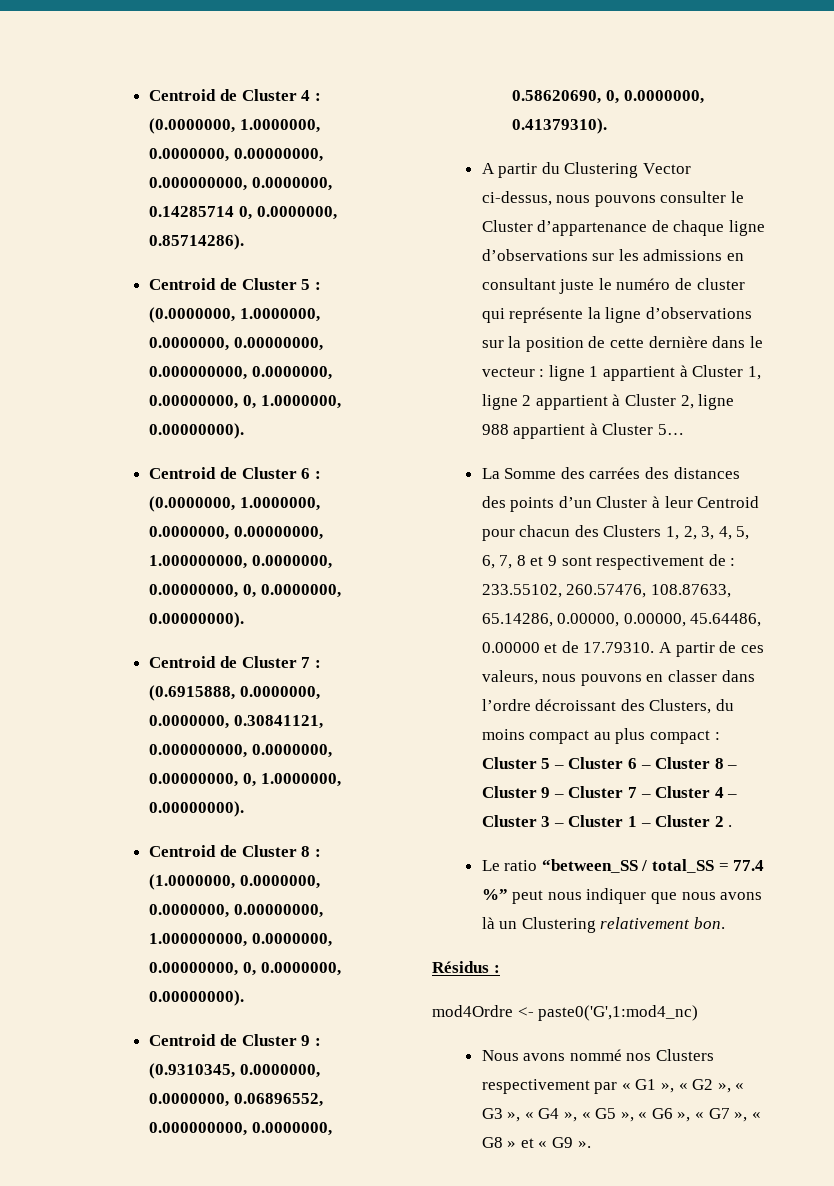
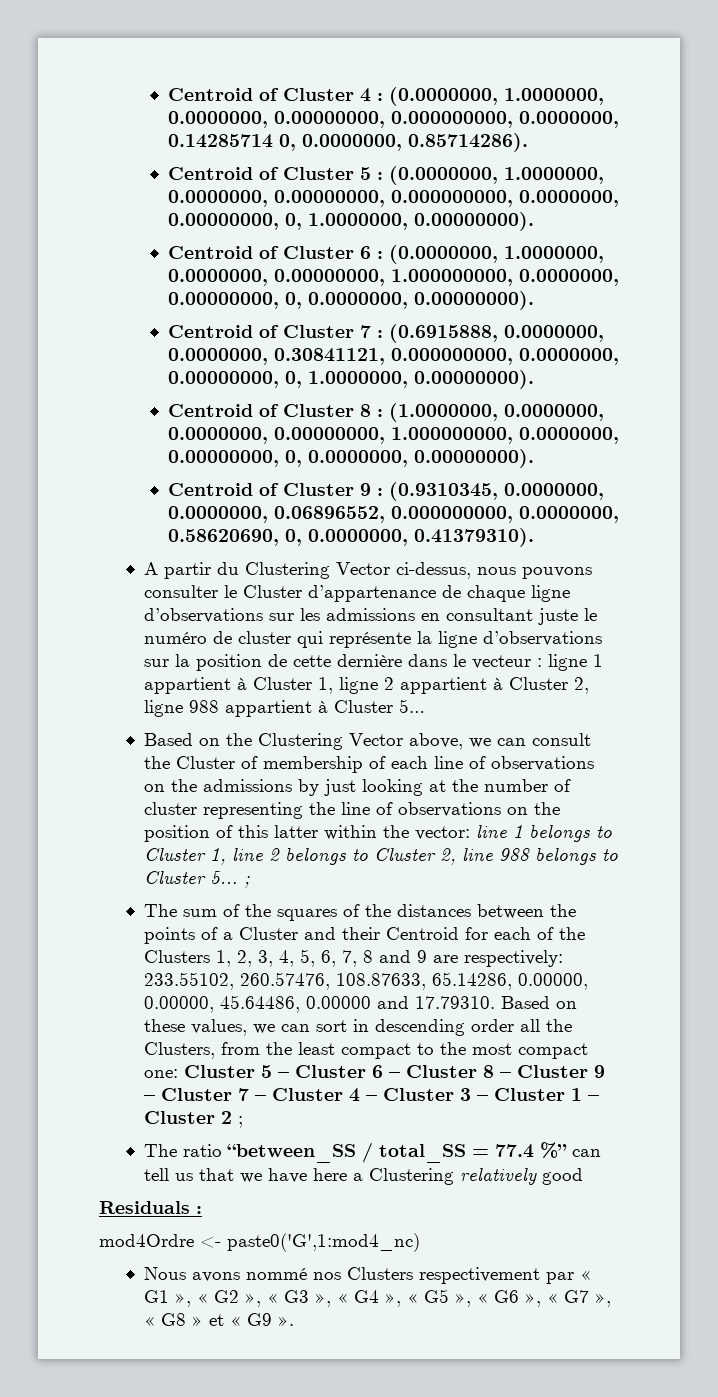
[149,89,238,101] Centroid de -> [167,88,279,101] Centroid of
[220,278,238,290] de -> [258,167,279,180] of
[220,467,238,479] de -> [258,246,279,259] of
[220,656,238,668] de -> [258,325,279,338] of
[220,845,238,857] de -> [258,404,279,417] of
[220,1034,238,1046] de -> [258,483,279,496] of
[481,467,740,479] [481,496,760,512] [481,525,599,541] La Somme des carrées des distances des points d’un Cluster à leur Centroid pour chacun des -> [143,733,591,750] [143,756,594,773] [143,779,571,796] [143,802,560,819] [143,824,612,842] [143,847,618,865] [143,871,250,888] [143,904,576,921] [143,927,585,944] Based on the Clustering Vector above, we can consult the Cluster of membership of each line of observations on the admissions by just looking at the number of cluster representing the line of observations on the position of this latter within the vector: line 1 belongs to Cluster 1, line 2 belongs to Cluster 2, line 988 belongs to Cluster 5… ; // The sum of the squares of the distances between the points of a Cluster and their Centroid for each of the
[530,554,736,570] et 9 sont respectivement de : -> [378,950,563,967] and 9 are respectively:
[544,641,764,657] [481,670,755,686] [481,699,734,714] [481,728,720,744] et de 17.79310. A partir de ces valeurs, nous pouvons en classer dans l’ordre décroissant des Clusters, du moins compact au plus compact : -> [376,996,577,1009] [143,1019,572,1036] [143,1042,588,1059] [143,1069,178,1078] and 17.79310. Based on these values, we can sort in descending order all the Clusters, from the least compact to the most compact one:
[728,825,733,827] [481,860,500,871] . // Le -> [237,1116,243,1128] [143,1144,177,1157] ; // The
[512,888,763,904] [481,917,725,933] [432,961,489,973] peut nous indiquer que nous avons là un Clustering relativement bon. // Résidus -> [571,1149,601,1157] [143,1168,583,1185] [99,1201,190,1214] can tell us that we have here a Clustering relatively good // Residuals

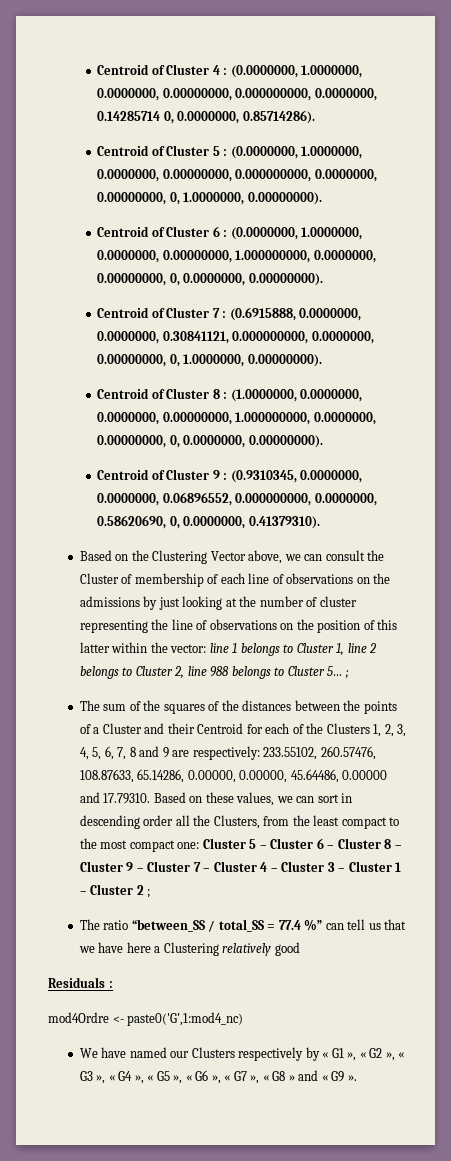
[143,562,592,579] [143,585,570,602] [143,608,597,625] [143,631,602,648] [143,654,603,671] [143,677,589,694] [143,699,425,717] // A partir du Clustering Vector ci-dessus, nous pouvons consulter le Cluster d’appartenance de chaque ligne d’observations sur les admissions en consultant juste le numéro de cluster qui représente la ligne d’observations sur la position de cette dernière dans le vecteur : ligne 1 appartient à Cluster 1, ligne 2 appartient à Cluster 2, ligne 988 appartient à Cluster 5… -> (320, 522) none
[143,1267,574,1284] Nous avons nommé nos Clusters respectivement par -> [79,1047,320,1061] We have named our Clusters respectively by
[208,1314,224,1326] et -> [298,1070,319,1081] and

